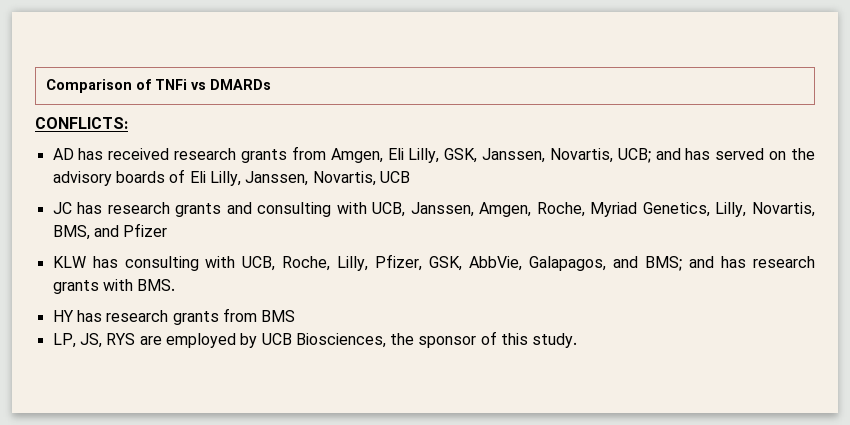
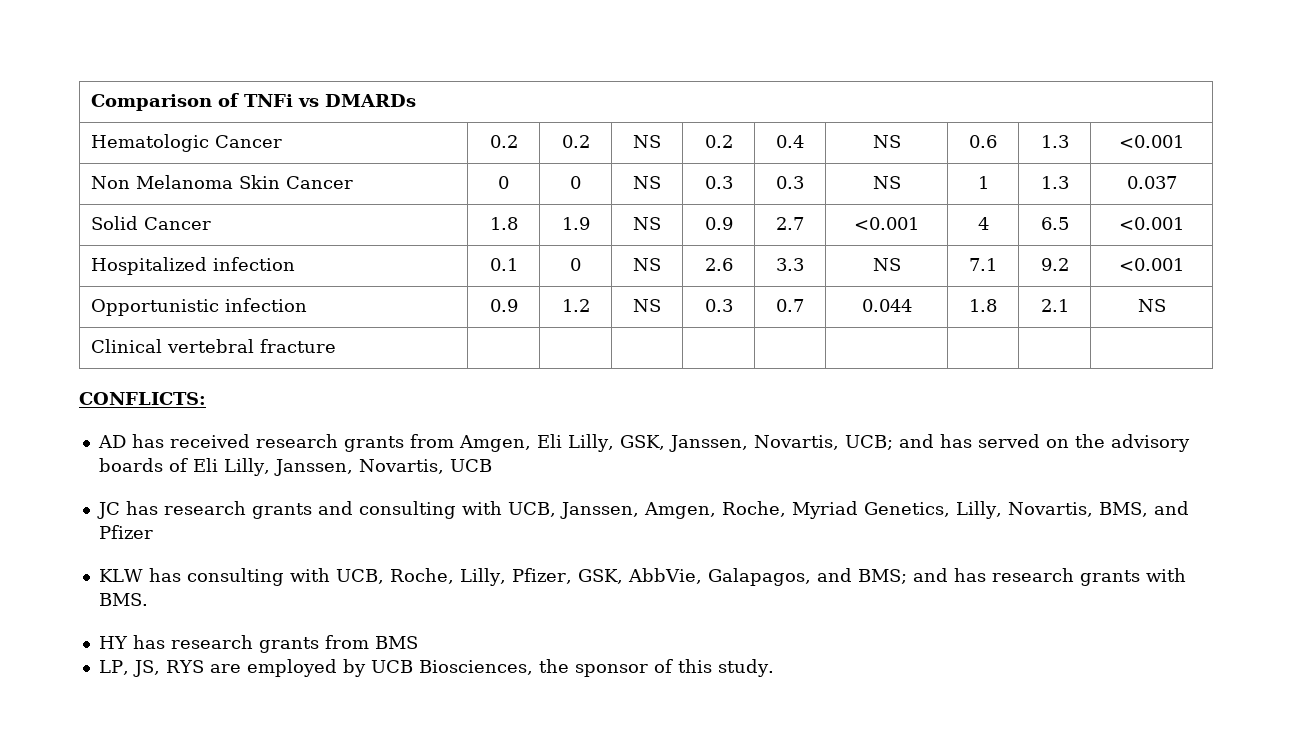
(271, 84) none -> [90,134,282,152] [489,135,518,148] [561,135,590,148] [633,135,661,148] [704,135,733,148] [776,135,804,148] [872,135,901,148] [969,135,997,148] [1040,135,1069,148] [1119,135,1184,148] [90,175,353,189] [498,176,509,189] [570,176,581,189] [633,176,661,189] [704,176,733,189] [776,176,804,189] [872,176,901,189] [977,176,989,189] [1040,176,1069,189] [1126,176,1177,189] [90,216,211,230] [489,217,518,230] [561,217,590,230] [633,217,661,230] [704,217,733,230] [776,217,804,230] [854,217,919,230] [977,217,989,230] [1040,217,1069,230] [1119,217,1184,230] [90,257,295,275] [489,258,518,271] [570,258,581,271] [633,258,661,271] [704,258,733,271] [776,258,804,271] [872,258,901,271] [969,258,997,271] [1040,258,1069,271] [1119,258,1184,271] [90,298,307,316] [489,299,518,312] [561,299,590,312] [633,299,661,312] [704,299,733,312] [776,299,804,312] [861,299,912,312] [969,299,997,312] [1040,299,1069,312] [1137,299,1166,312] [90,339,336,353] // Hematologic Cancer | 0.2 | 0.2 | NS | 0.2 | 0.4 | NS | 0.6 | 1.3 | <0.001 // Non Melanoma Skin Cancer | 0 | 0 | NS | 0.3 | 0.3 | NS | 1 | 1.3 | 0.037 // Solid Cancer | 1.8 | 1.9 | NS | 0.9 | 2.7 | <0.001 | 4 | 6.5 | <0.001 // Hospitalized infection | 0.1 | 0 | NS | 2.6 | 3.3 | NS | 7.1 | 9.2 | <0.001 // Opportunistic infection | 0.9 | 1.2 | NS | 0.3 | 0.7 | 0.044 | 1.8 | 2.1 | NS // Clinical vertebral fracture | | | | | | | | |

